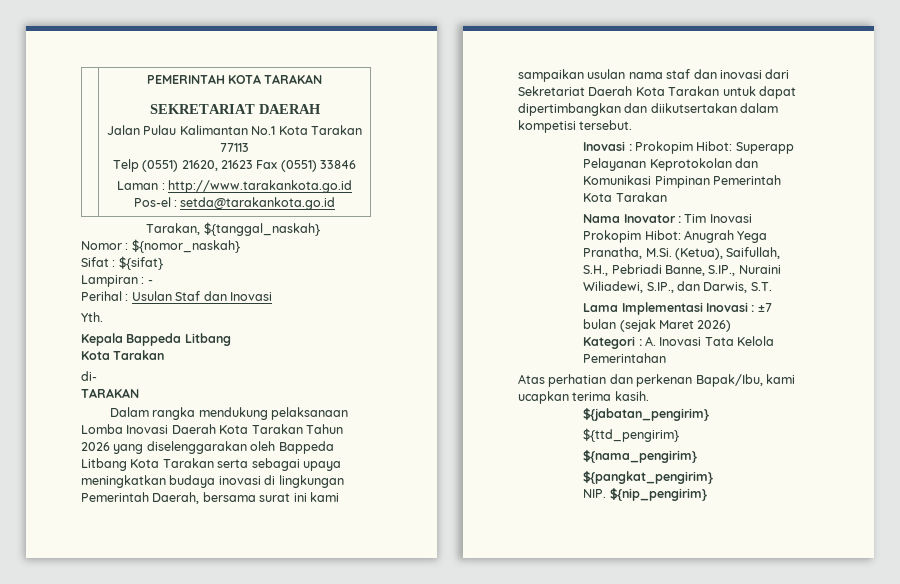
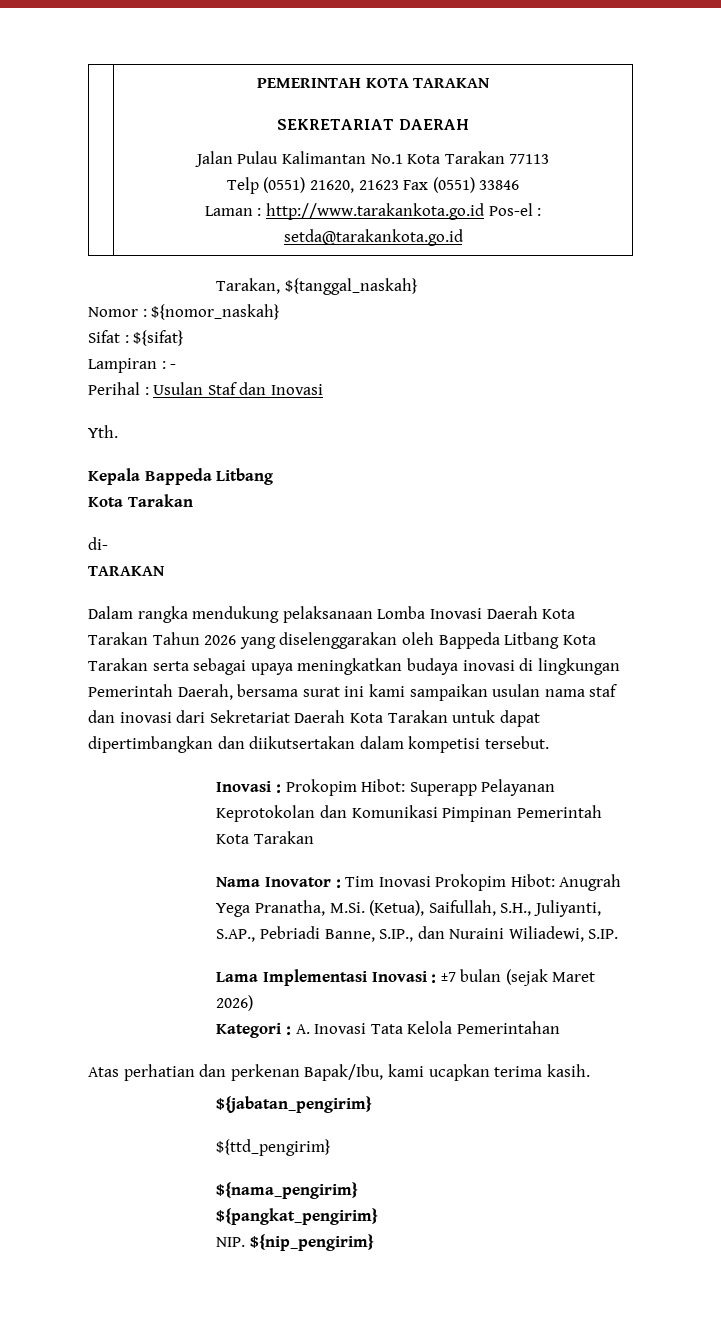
(609, 270) none -> [533,900,601,917] [216,929,256,942] Juliyanti, S.AP.,
(736, 270) none -> [417,926,445,939] dan
[646,281,772,293] S.IP., dan Darwis, S.T. -> [588,929,619,939] S.IP.

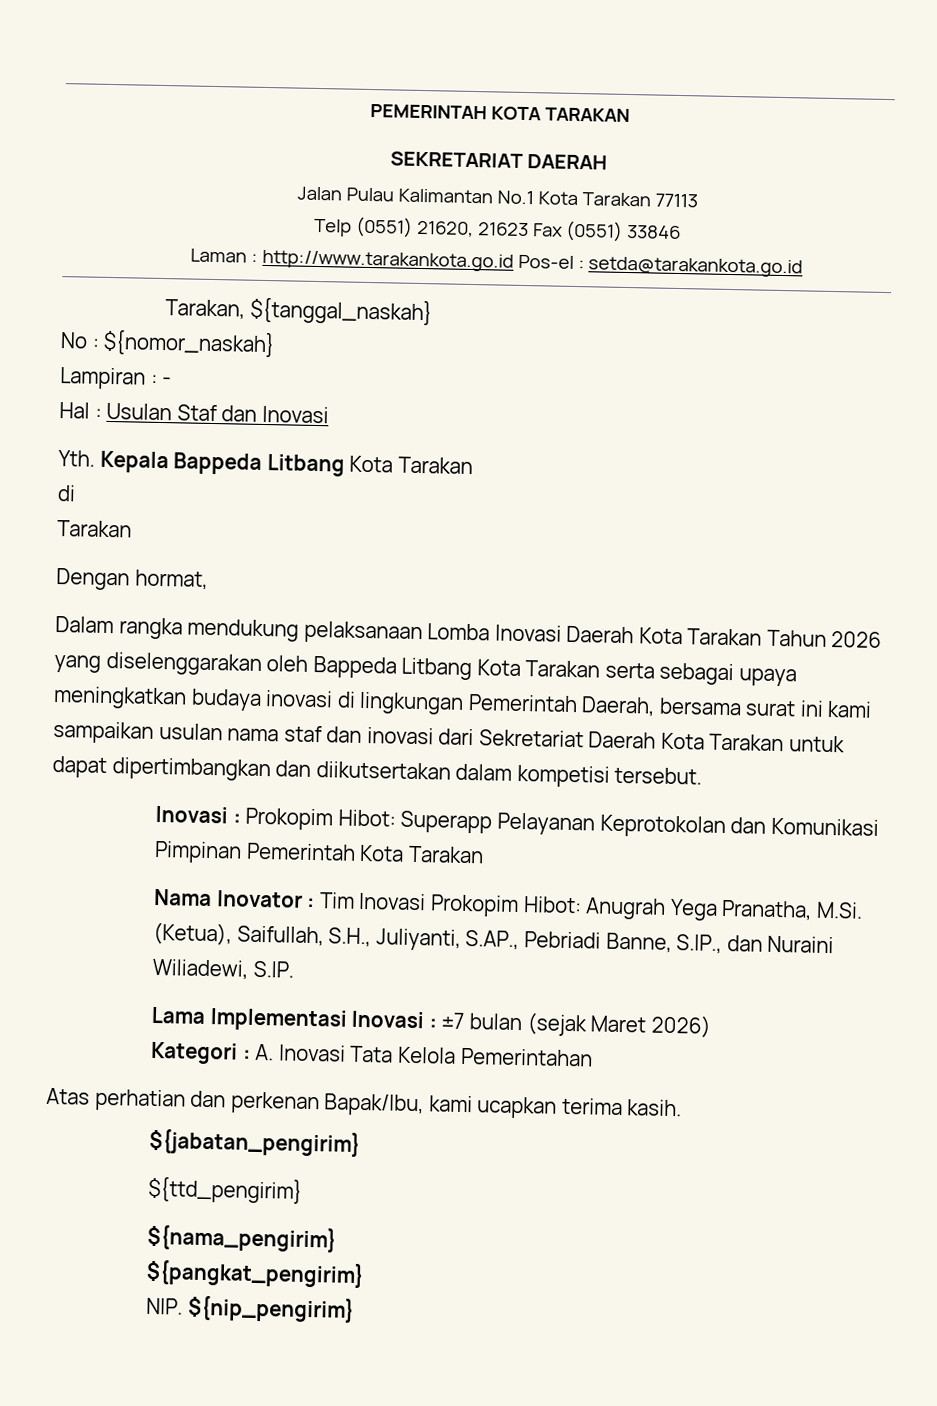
[88,307,138,317] Nomor -> [60,332,88,349] No
[88,330,185,346] // Sifat : ${sifat} -> (277, 343) none
[88,382,140,395] Perihal -> [59,402,90,419] Hal
(118, 431) // -> (95, 458) none
[88,494,193,507] [88,537,108,550] [88,566,165,576] // Kota Tarakan // di- // TARAKAN -> [349,455,473,475] [57,485,76,502] [57,520,132,538] [56,567,208,591] Kota Tarakan // di // Tarakan // Dengan hormat,

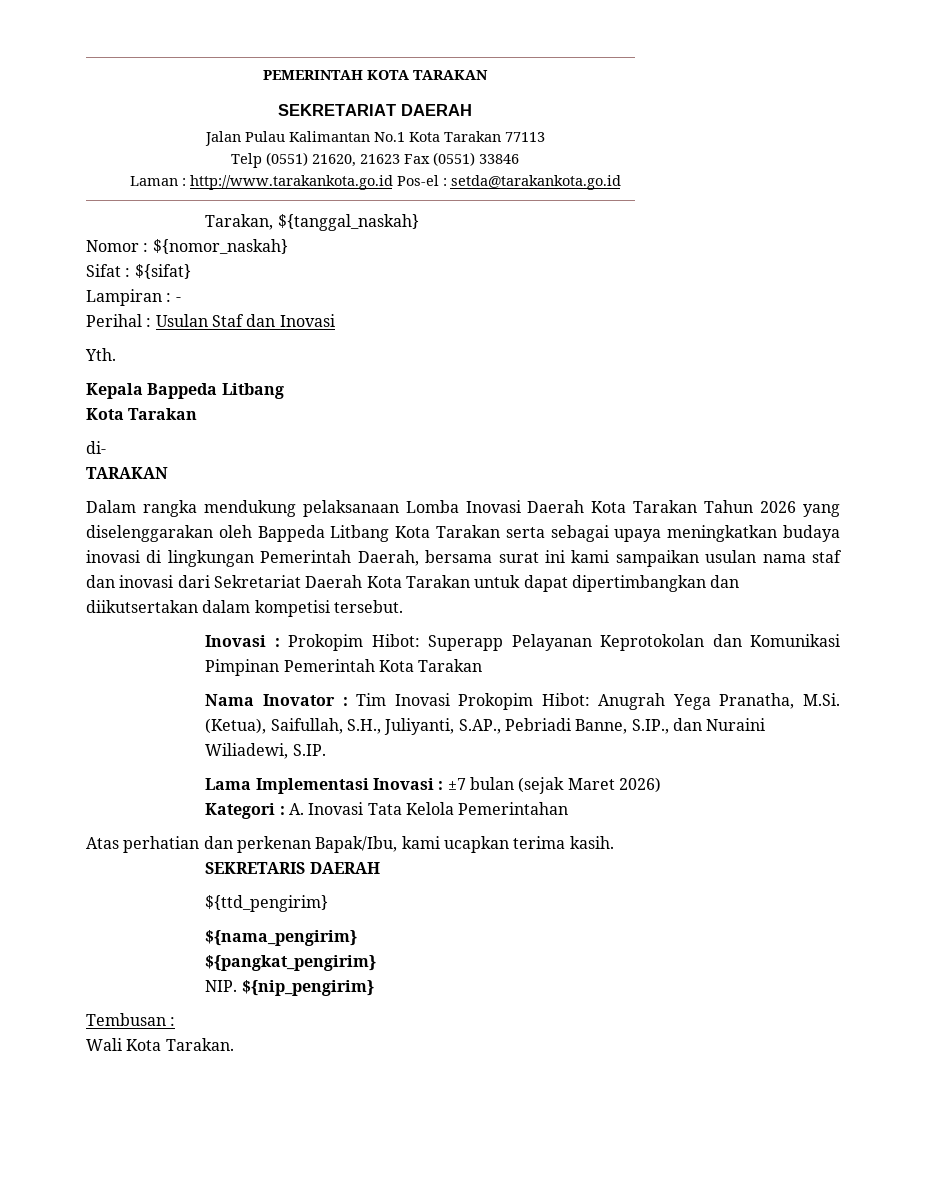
[60,332,88,349] No -> [86,240,139,252] Nomor
(277, 343) none -> [86,264,191,279] // Sifat : ${sifat}
[59,402,90,419] Hal -> [86,314,142,327] Perihal
(95, 458) none -> (116, 354) //
[349,455,473,475] [57,485,76,502] [57,520,132,538] [56,567,208,591] Kota Tarakan // di // Tarakan // Dengan hormat, -> [86,408,198,420] [86,441,106,454] [86,467,168,479] // Kota Tarakan // di- // TARAKAN
[149,1128,362,1158] ${jabatan_pengirim} -> [205,862,380,874] SEKRETARIS DAERAH
(355, 1309) none -> [86,1013,176,1026] [86,1038,234,1051] // Tembusan : // Wali Kota Tarakan.

